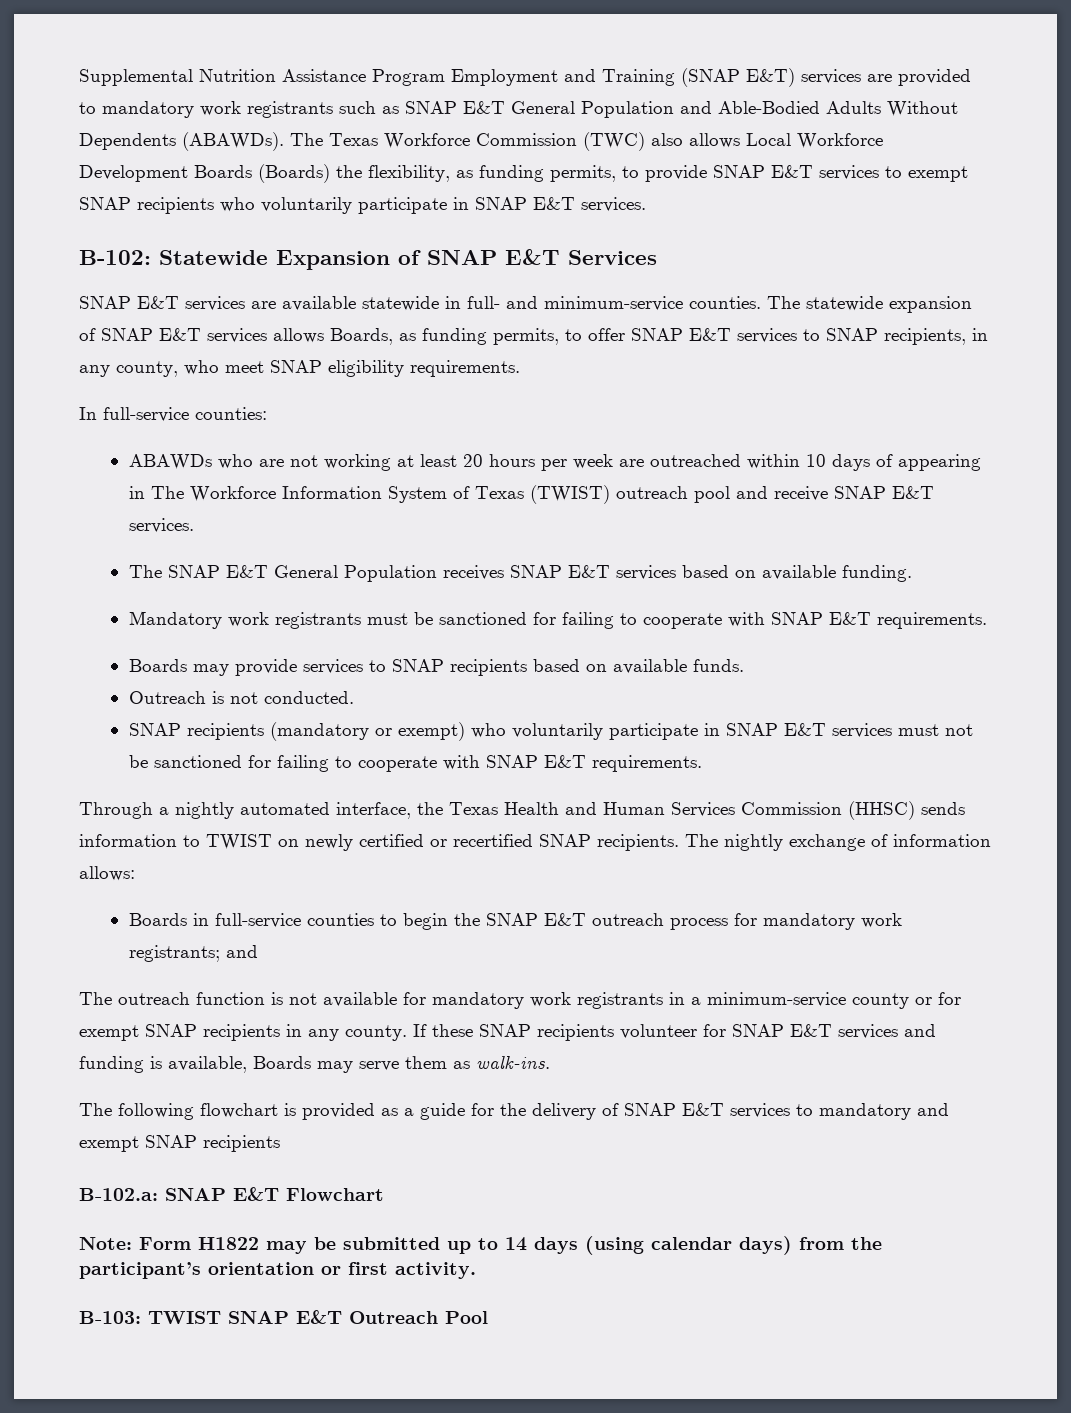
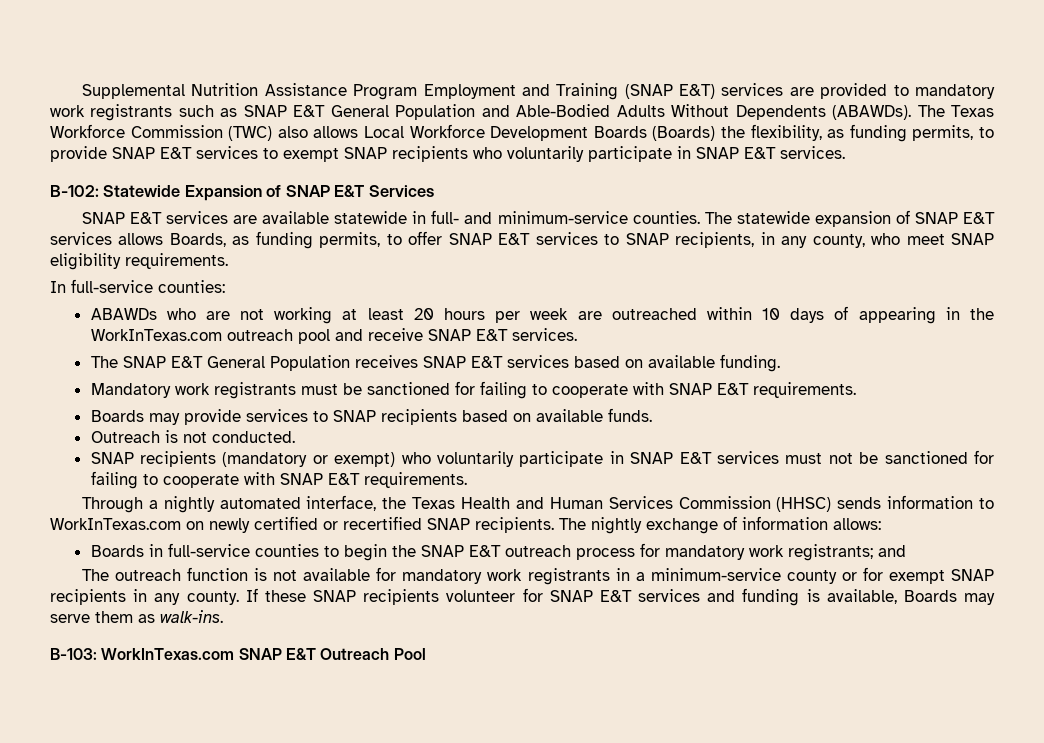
[150,485,610,504] The Workforce Information System of Texas (TWIST) -> [969,308,994,320] [90,329,222,341] the WorkInTexas.com
[206,834,272,850] TWIST -> [50,518,181,530] WorkInTexas.com
[79,1103,949,1120] [79,1135,280,1152] [79,1187,384,1201] [79,1236,882,1255] [79,1262,476,1279] // The following flowchart is provided as a guide for the delivery of SNAP E&T services to mandatory and exempt SNAP recipients // B-102.a: SNAP E&T Flowchart // Note: Form H1822 may be submitted up to 14 days (using calendar days) from the participant’s orientation or first activity. -> (223, 616) none
[148,1311,221,1324] TWIST -> [101,648,235,660] WorkInTexas.com

